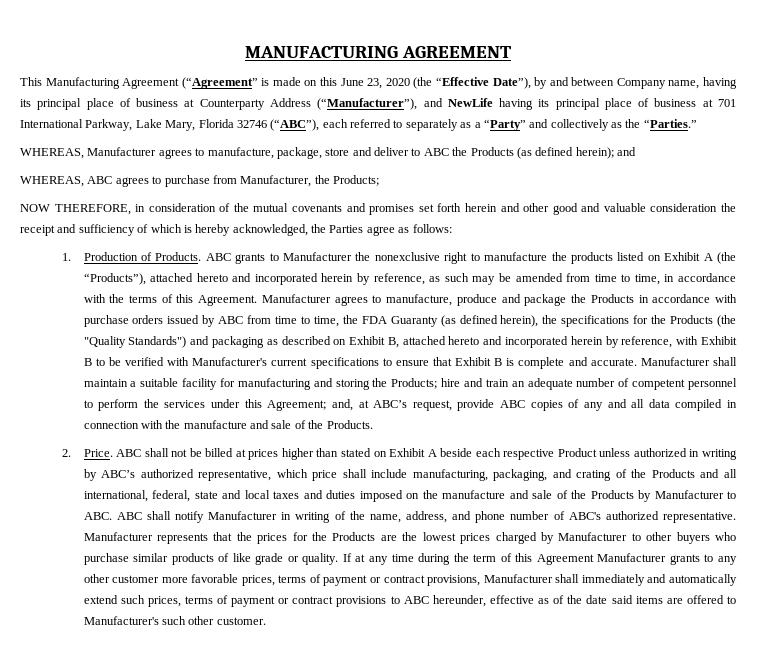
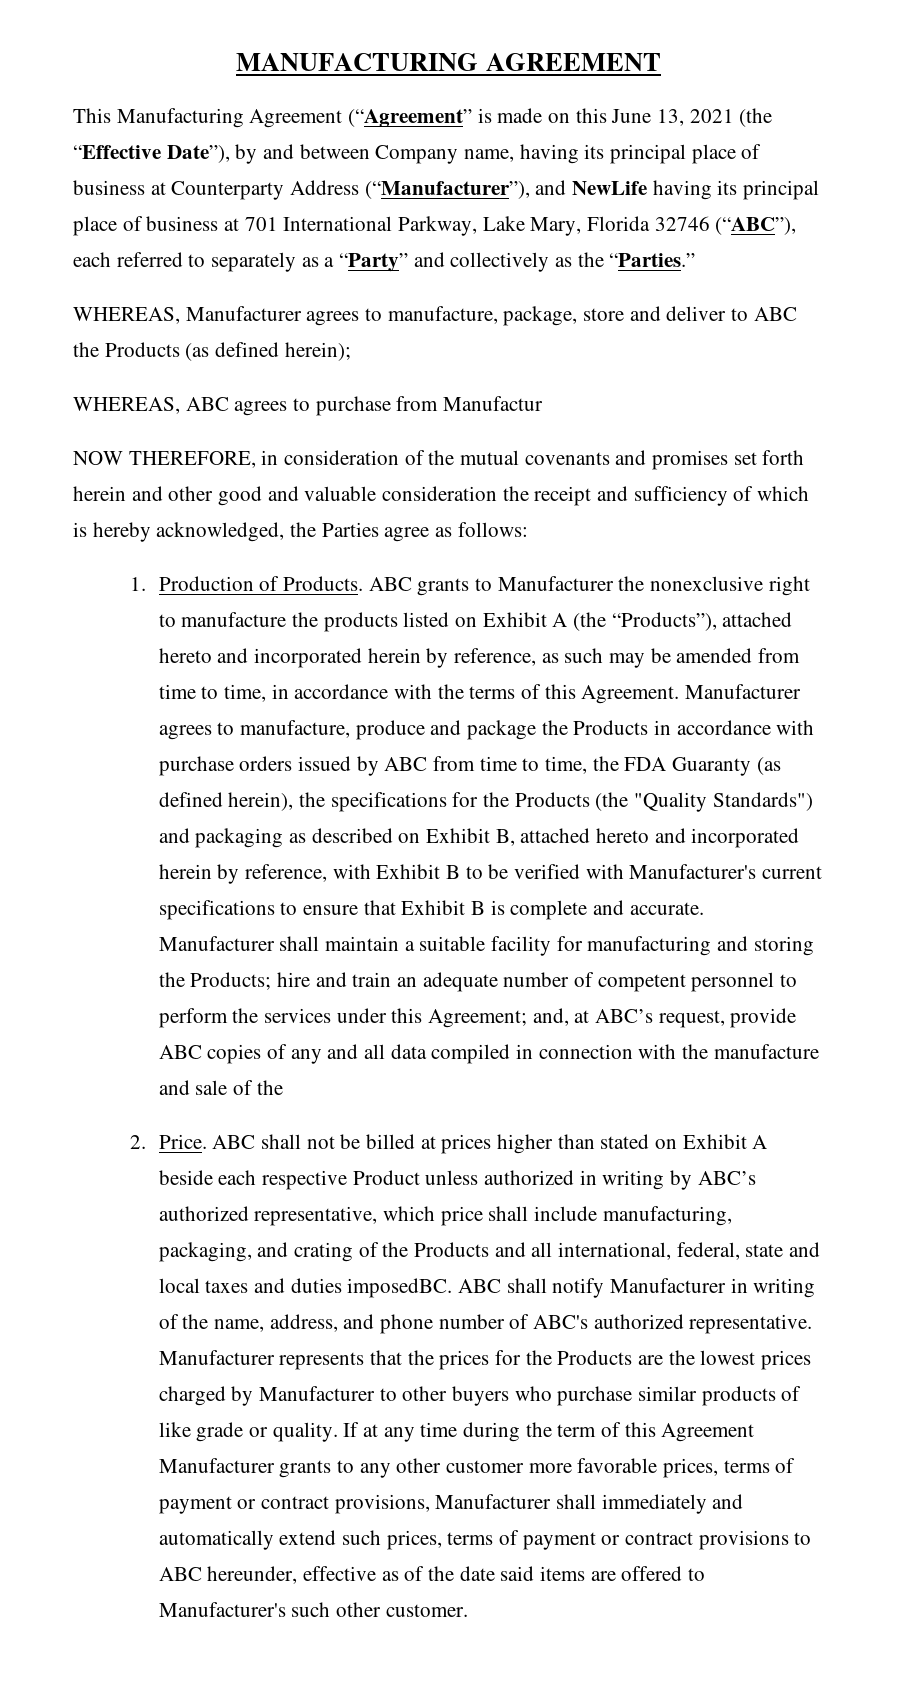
[367,78,410,89] 23, 2020 -> [657,109,734,126] 13, 2021
[617,147,636,156] and -> (351, 351) none
[240,175,379,187] Manufacturer, the Products; -> [443,396,544,411] Manufactur
[326,420,373,429] Products. -> (283, 1087) none
[359,490,736,502] [83,512,112,520] imposed on the manufacture and sale of the Products by Manufacturer to ABC. -> [347,1278,453,1298] imposedBC.

